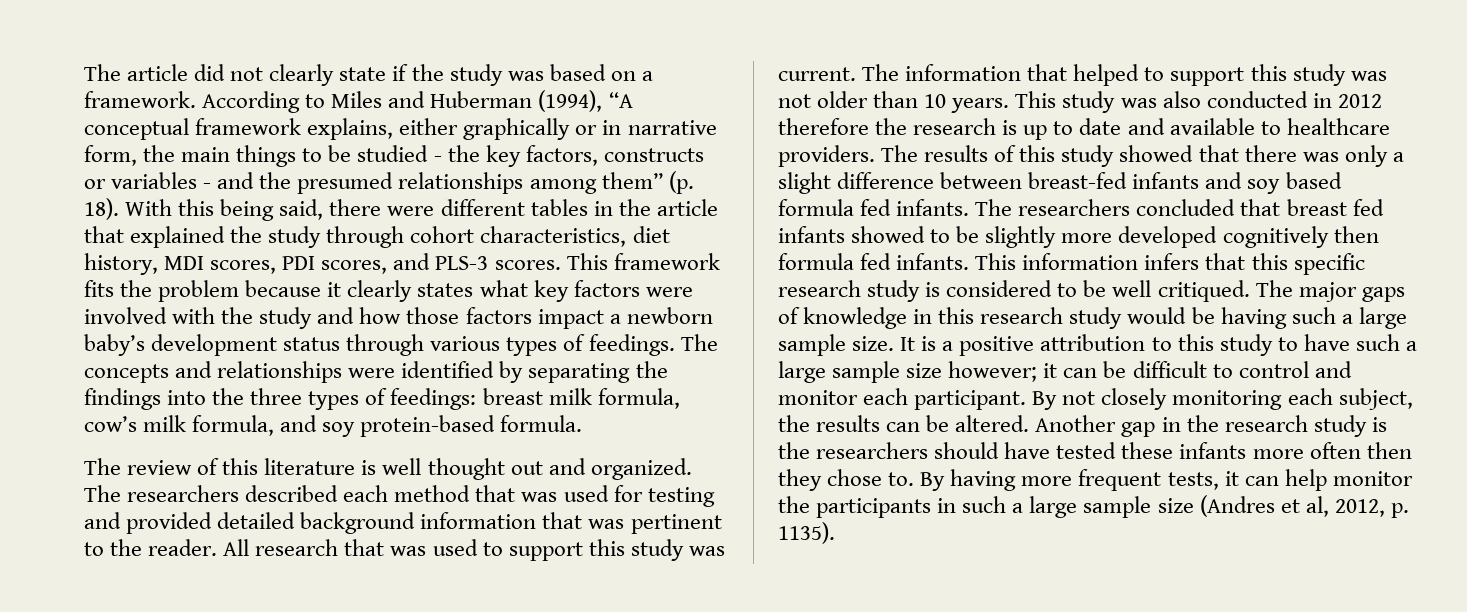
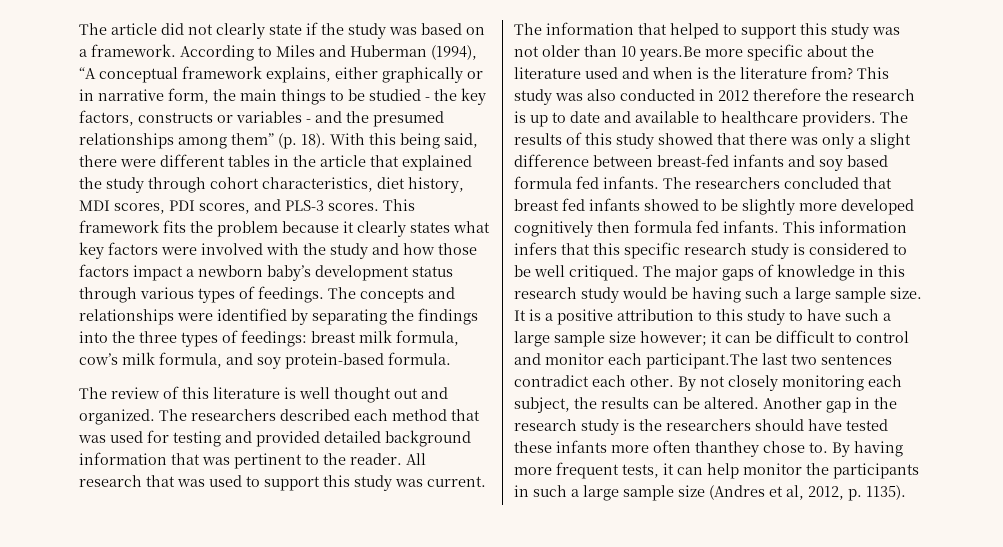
[951,98,1010,113] years. -> [639,44,874,61] [514,66,853,79] years.Be more specific about the literature used and when is the literature from?
[914,390,1027,410] participant. -> [646,353,892,369] [514,375,674,387] participant.The last two sentences contradict each other.
[1366,442,1412,459] [778,469,822,491] then they -> [695,441,759,457] thanthey

